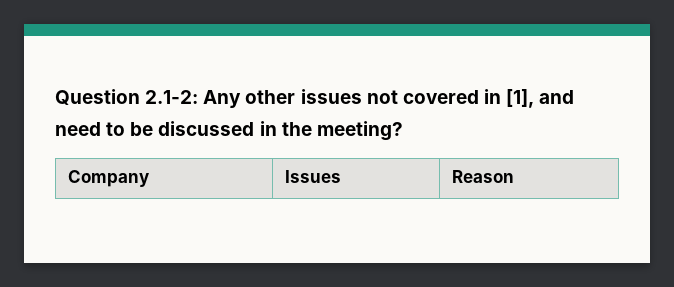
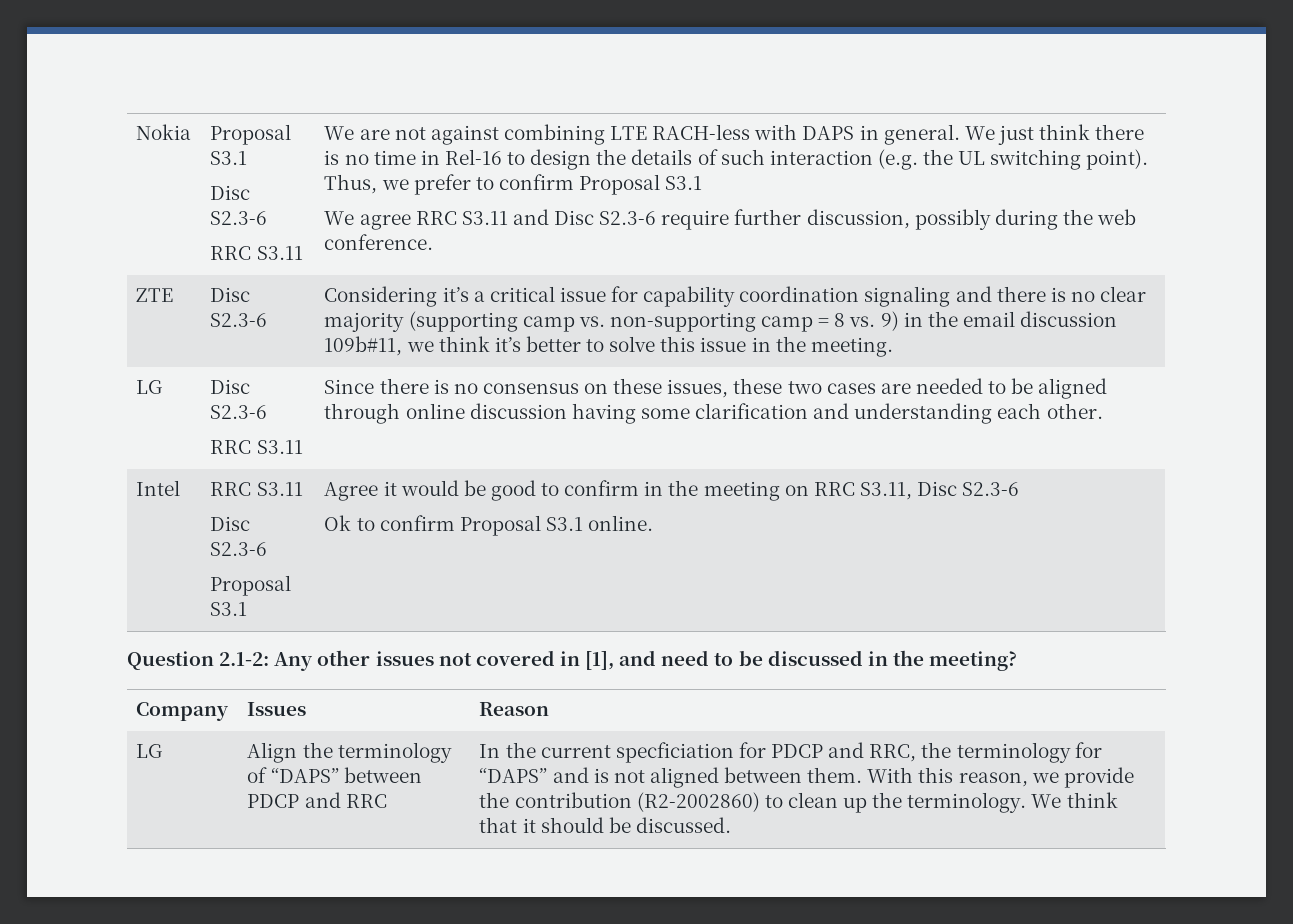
(55, 97) none -> [136,124,192,140] [210,124,292,145] [210,151,248,165] [210,185,251,200] [210,211,268,225] [210,246,303,260] [324,124,1145,145] [324,149,1149,170] [324,174,703,195] [324,209,1137,230] [324,234,434,250] [136,288,174,302] [210,287,251,302] [210,313,268,327] [324,286,1147,307] [324,311,1118,332] [324,336,893,357] [136,380,163,394] [210,379,251,394] [210,405,268,419] [210,440,303,454] [324,378,1108,399] [324,403,1103,424] [136,480,181,496] [210,482,303,496] [210,516,251,531] [210,542,268,556] [210,575,292,596] [210,602,248,616] [324,480,1020,501] [324,515,654,536] Nokia | Proposal S3.1 // Disc S2.3-6 // RRC S3.11 | We are not against combining LTE RACH-less with DAPS in general. We just think there is no time in Rel-16 to design the details of such interaction (e.g. the UL switching point). Thus, we prefer to confirm Proposal S3.1 // We agree RRC S3.11 and Disc S2.3-6 require further discussion, possibly during the web conference. // ZTE | Disc S2.3-6 | Considering it’s a critical issue for capability coordination signaling and there is no clear majority (supporting camp vs. non-supporting camp = 8 vs. 9) in the email discussion 109b#11, we think it’s better to solve this issue in the meeting. // LG | Disc S2.3-6 // RRC S3.11 | Since there is no consensus on these issues, these two cases are needed to be aligned through online discussion having some clarification and understanding each other. // Intel | RRC S3.11 // Disc S2.3-6 // Proposal S3.1 | Agree it would be good to confirm in the meeting on RRC S3.11, Disc S2.3-6 // Ok to confirm Proposal S3.1 online. //
(514, 176) none -> [136,744,163,758] [247,742,452,763] [247,767,422,783] [247,792,387,808] [479,742,1102,763] [479,767,1134,788] [479,792,1118,813] [479,817,731,833] // LG | Align the terminology of “DAPS” between PDCP and RRC | In the current specficiation for PDCP and RRC, the terminology for “DAPS” and is not aligned between them. With this reason, we provide the contribution (R2-2002860) to clean up the terminology. We think that it should be discussed.

